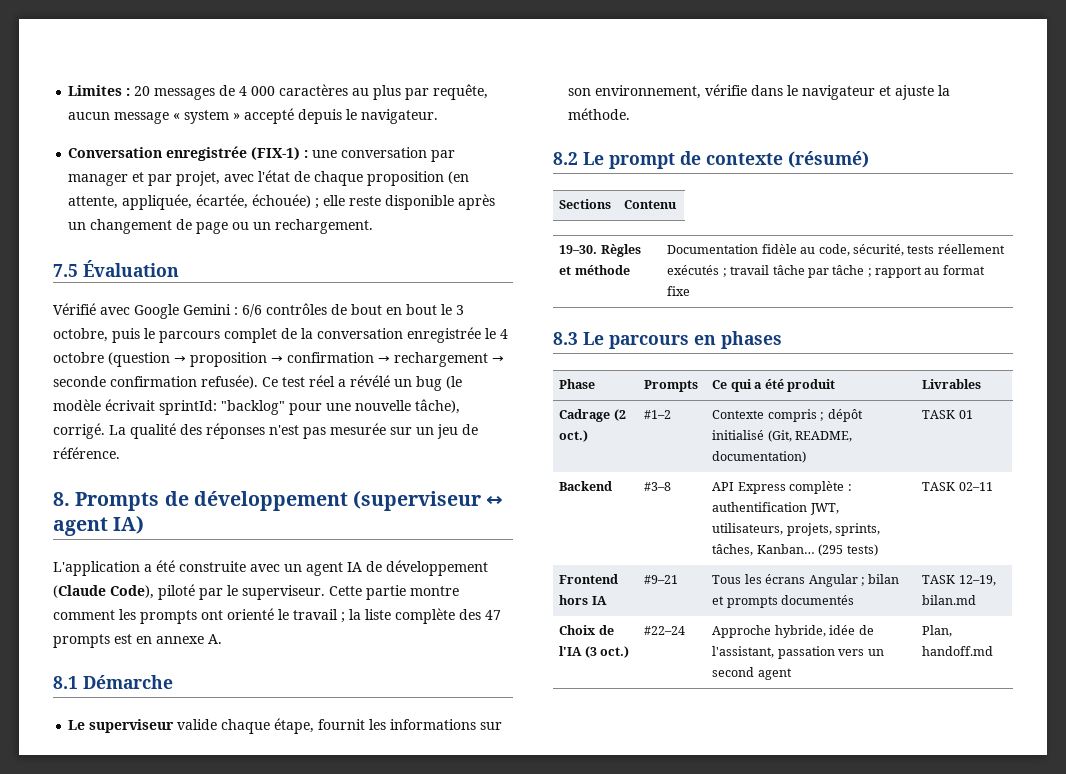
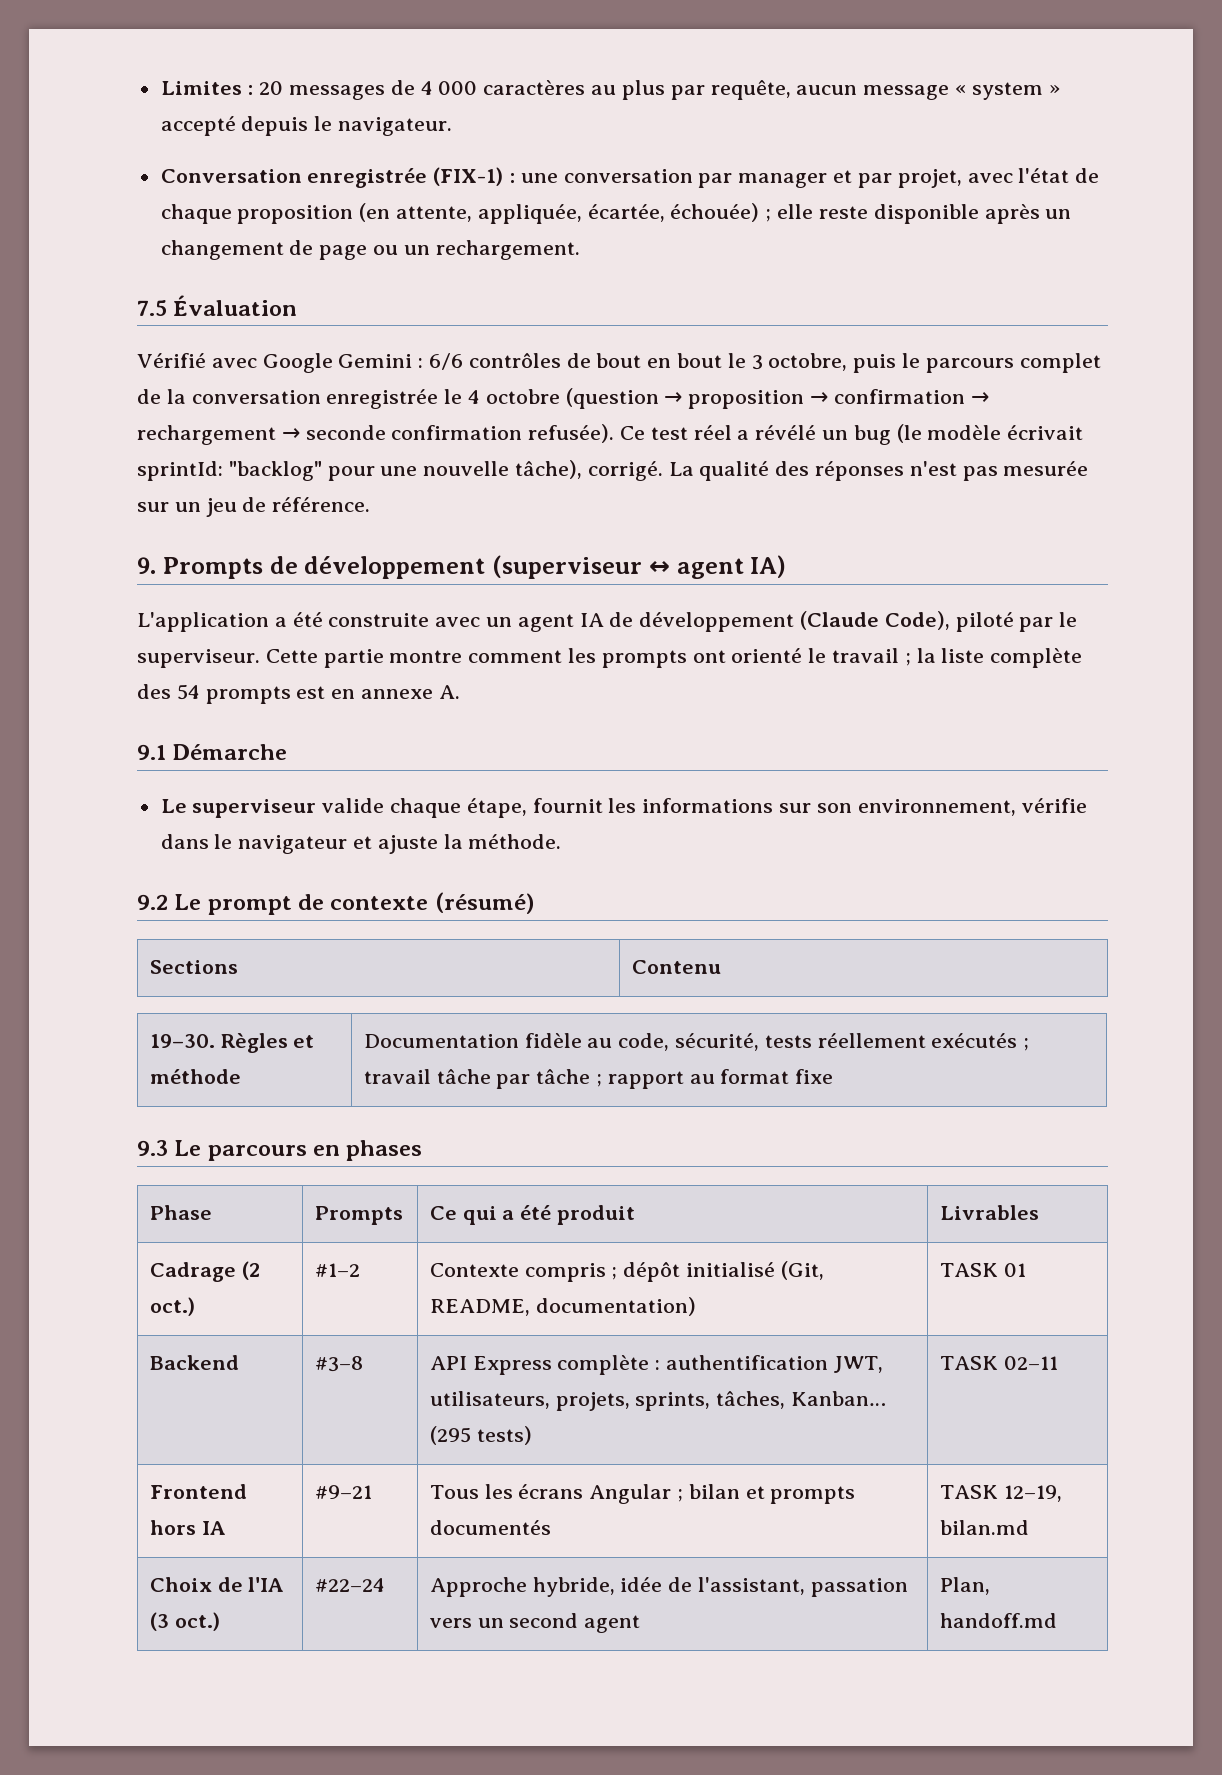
[53,492,70,506] 8. -> [137,557,156,574] 9.
[485,610,501,620] 47 -> [176,684,200,700] 54
[53,676,78,689] 8.1 -> [137,744,166,760] 9.1
[553,152,578,165] 8.2 -> [137,894,168,910] 9.2
[553,332,578,345] 8.3 -> [137,1140,168,1156] 9.3

